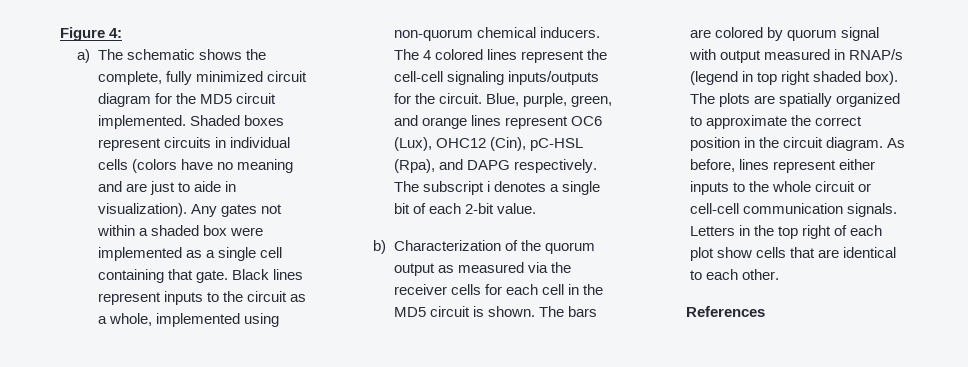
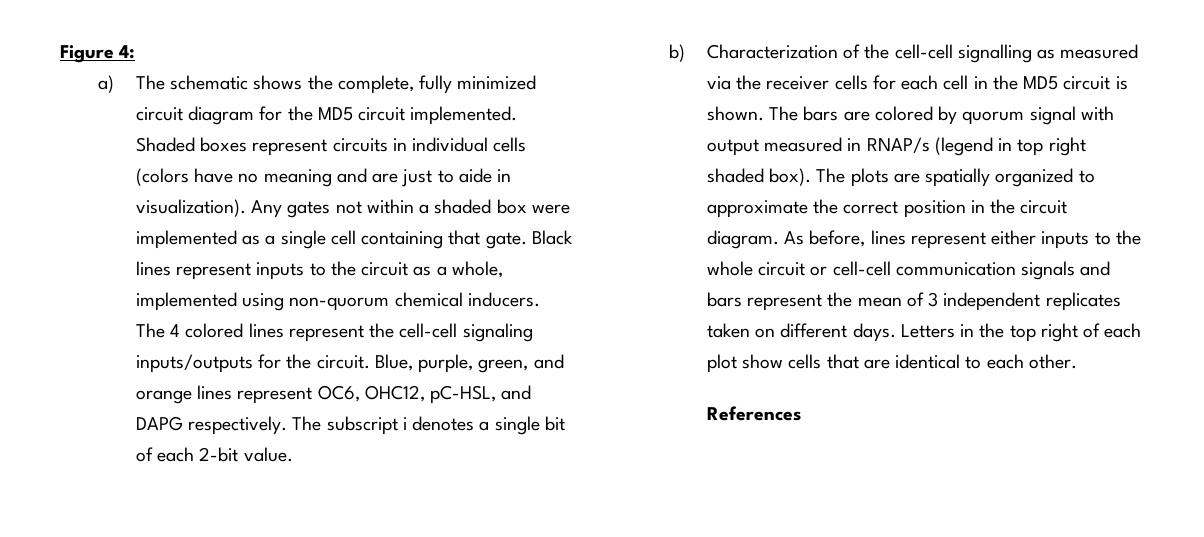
[570,116,602,126] [393,137,583,151] [393,159,435,173] OC6 (Lux), OHC12 (Cin), pC-HSL (Rpa), -> [317,385,497,404] OC6, OHC12, pC-HSL,
[544,242,595,254] [393,263,435,276] quorum output -> [894,44,1032,63] cell-cell signalling
[846,203,897,217] signals. -> [1021,261,1111,280] [706,292,1121,311] [706,323,896,342] signals and bars represent the mean of 3 independent replicates taken on different days.

